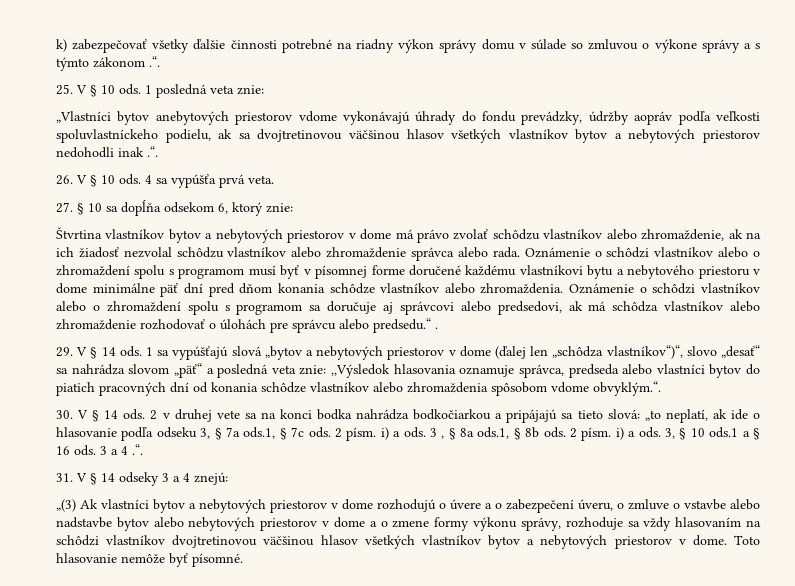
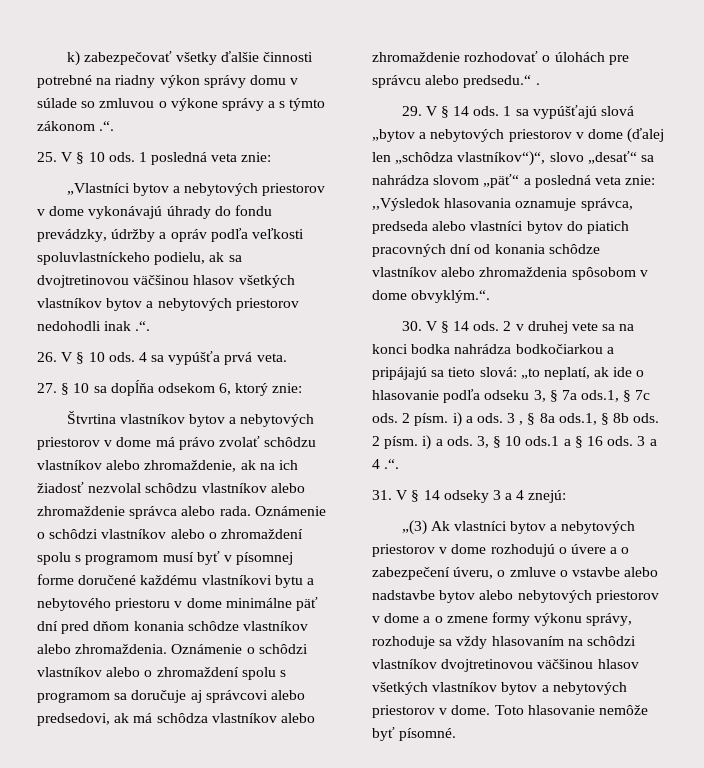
[155,111,337,125] anebytových priestorov vdome -> [172,183,326,196] [37,206,85,216] a nebytových priestorov v dome
[634,111,673,125] aopráv -> [159,229,207,242] a opráv
[551,382,589,393] vdome -> [639,270,648,277] [372,290,407,300] v dome

